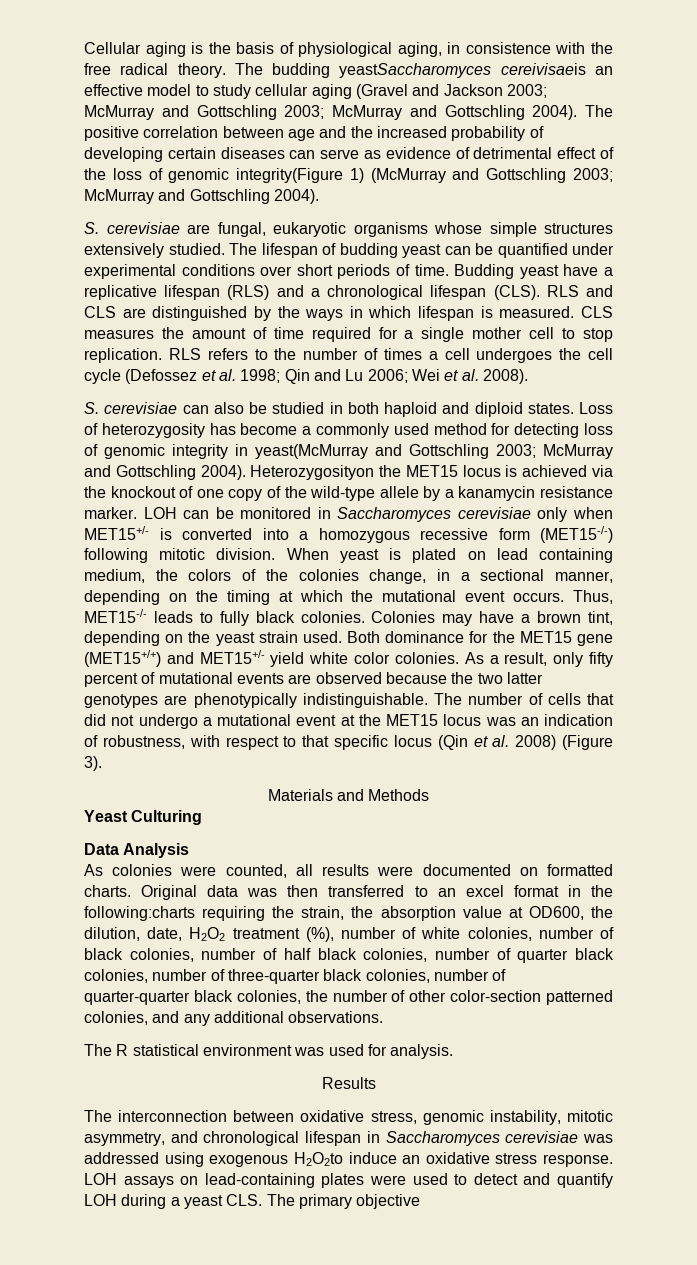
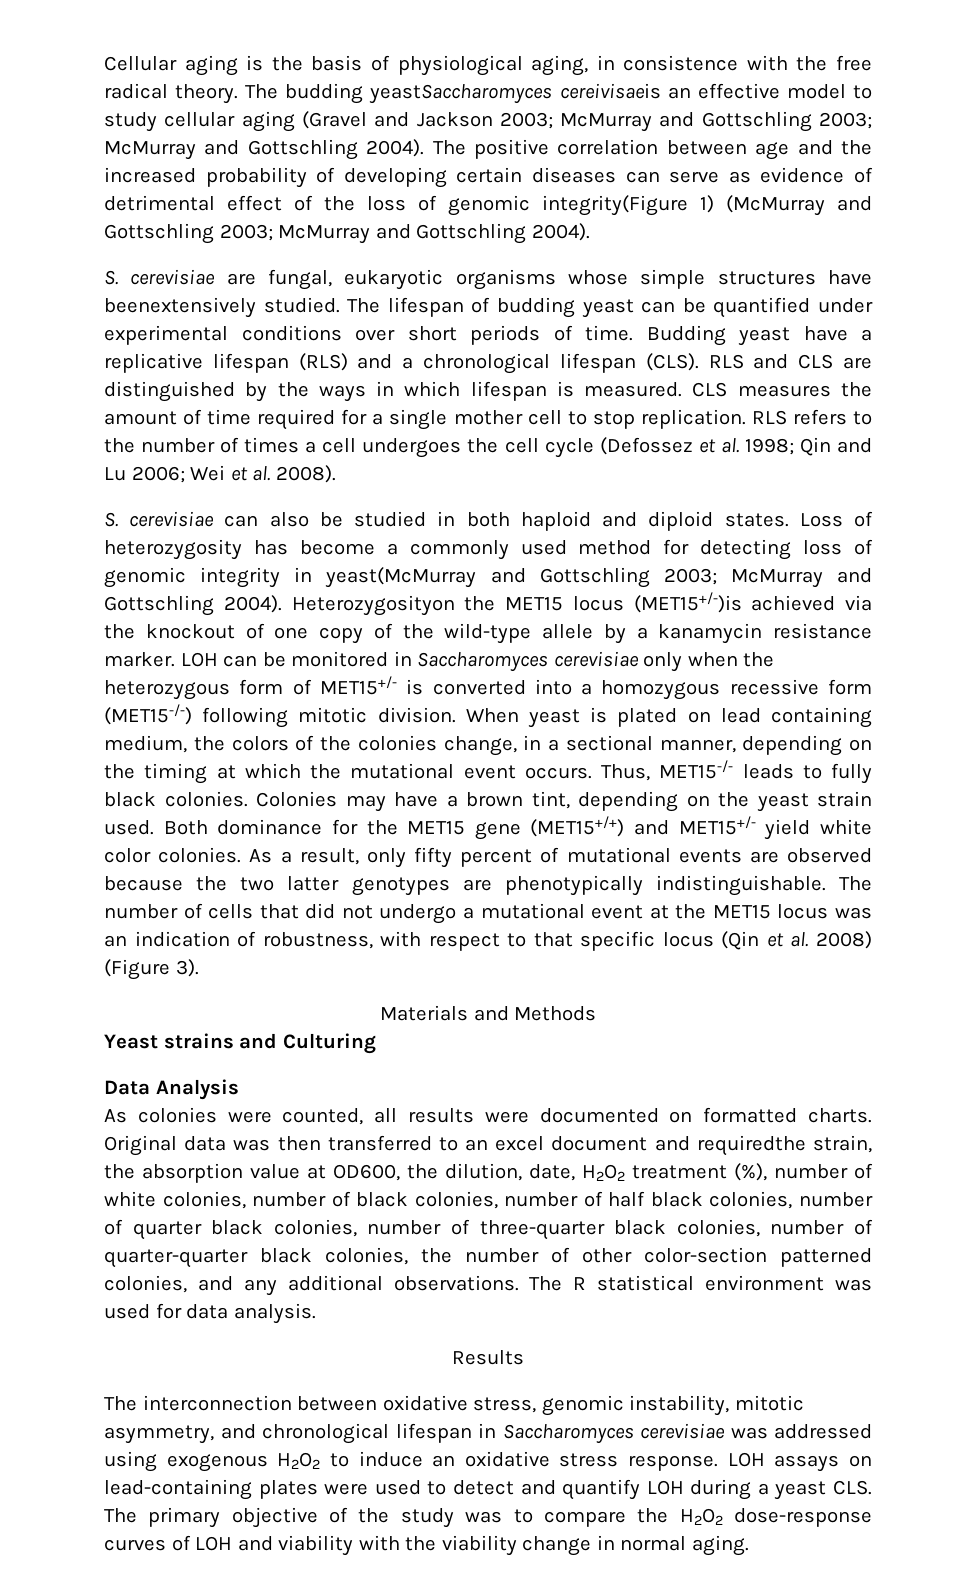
[84,243,164,258] extensively -> [828,270,873,285] [104,297,256,318] have beenextensively
[505,465,518,477] is -> [633,592,742,613] (MET15+/-)is
(613, 513) none -> [743,652,775,667] [104,679,312,700] the heterozygous form of
(128, 816) none -> [163,1033,278,1049] strains and
[513,885,614,897] [84,906,295,921] format in the following:charts requiring the -> [551,1135,806,1156] document and requiredthe
(384, 1017) // -> (519, 1283) none
(387, 1050) none -> [186,1304,229,1319] data
[293,1152,343,1166] H2O2to -> [277,1452,349,1469] H2O2 to
(421, 1201) none -> [329,1507,873,1528] [104,1535,749,1556] of the study was to compare the H2O2 dose-response curves of LOH and viability with the viability change in normal aging.

